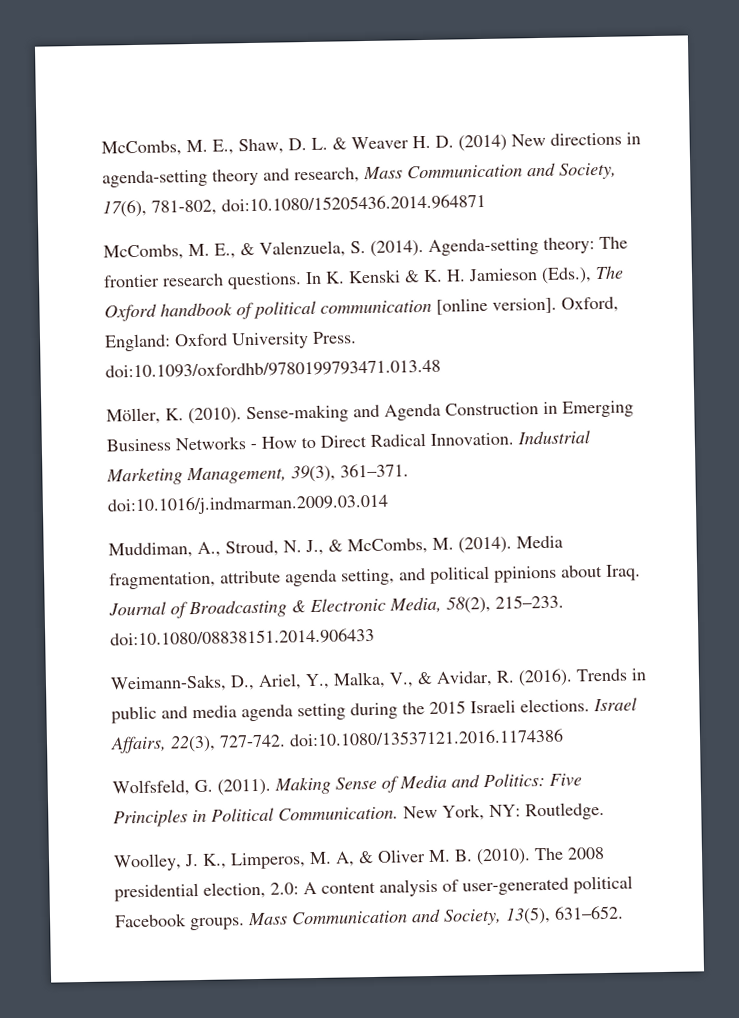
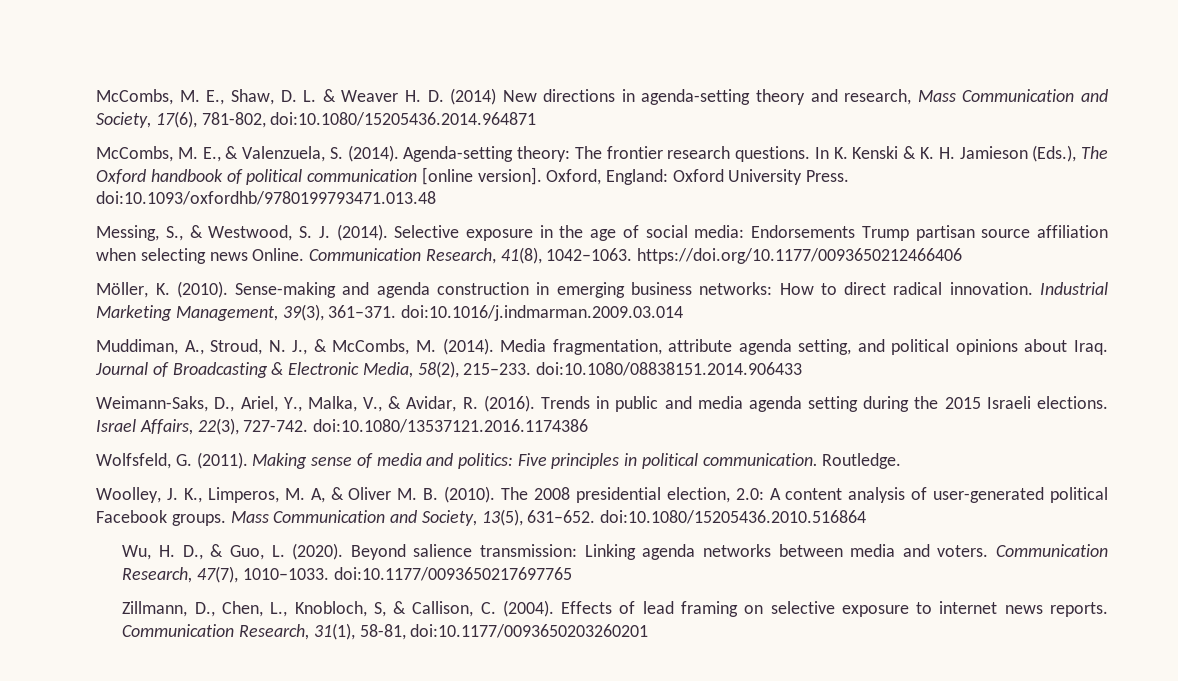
(441, 369) none -> [96,224,1108,241] [96,247,963,264] // Messing, S., & Westwood, S. J. (2014). Selective exposure in the age of social media: Endorsements Trump partisan source affiliation when selecting news Online. Communication Research, 41(8), 1042–1063. https://doi.org/10.1177/0093650212466406
[383,400,634,421] [105,432,514,452] Agenda Construction in Emerging Business Networks - How to Direct Radical Innovation. -> [376,282,1033,298] agenda construction in emerging business networks: How to direct radical innovation.
[493,565,557,583] ppinions -> [955,339,1018,355] opinions
[334,773,582,793] [112,804,521,828] Sense of Media and Politics: Five Principles in Political Communication. New York, NY: -> [311,453,818,469] sense of media and politics: Five principles in political communication.
(624, 912) none -> [600,510,867,524] [122,543,1108,560] [122,566,572,583] [122,600,1109,617] [122,623,649,640] doi:10.1080/15205436.2010.516864 // Wu, H. D., & Guo, L. (2020). Beyond salience transmission: Linking agenda networks between media and voters. Communication Research, 47(7), 1010–1033. doi:10.1177/0093650217697765 // Zillmann, D., Chen, L., Knobloch, S, & Callison, C. (2004). Effects of lead framing on selective exposure to internet news reports. Communication Research, 31(1), 58-81, doi:10.1177/0093650203260201

